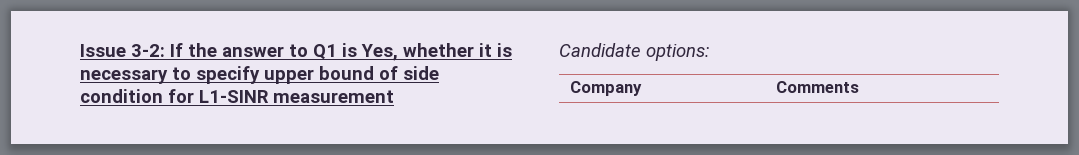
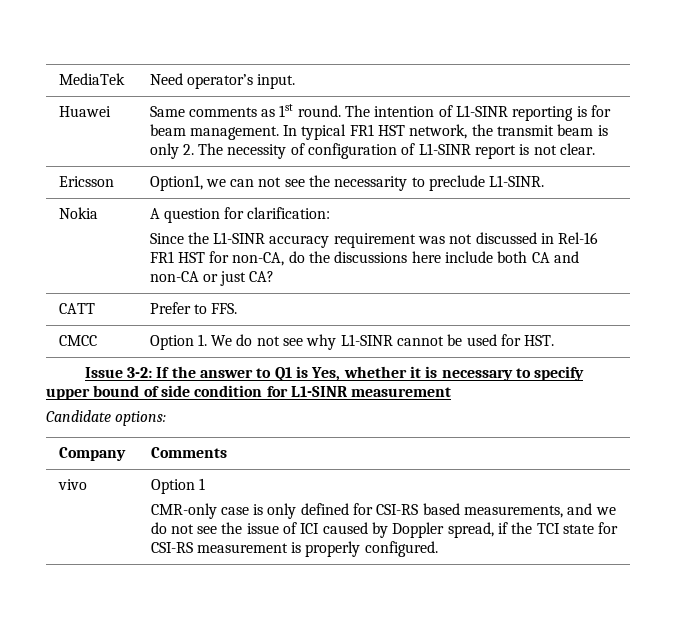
(80, 50) none -> [58,73,125,85] [149,73,296,89] [58,106,111,117] [149,104,612,121] [149,124,608,140] [149,143,596,159] [58,176,114,187] [149,175,545,191] [58,207,98,219] [149,207,331,223] [149,232,599,248] [149,251,580,266] [149,271,275,286] [58,303,95,314] [149,302,238,314] [58,335,97,346] [149,334,555,350] MediaTek | Need operator’s input. // Huawei | Same comments as 1st round. The intention of L1-SINR reporting is for beam management. In typical FR1 HST network, the transmit beam is only 2. The necessity of configuration of L1-SINR report is not clear. // Ericsson | Option1, we can not see the necessarity to preclude L1-SINR. // Nokia | A question for clarification: // Since the L1-SINR accuracy requirement was not discussed in Rel-16 FR1 HST for non-CA, do the discussions here include both CA and non-CA or just CA? // CATT | Prefer to FFS. // CMCC | Option 1. We do not see why L1-SINR cannot be used for HST. //
(859, 87) none -> [57,479,87,490] [150,478,205,494] [150,503,616,519] [150,522,619,538] [150,541,438,557] // vivo | Option 1 // CMR-only case is only defined for CSI-RS based measurements, and we do not see the issue of ICI caused by Doppler spread, if the TCI state for CSI-RS measurement is properly configured.

